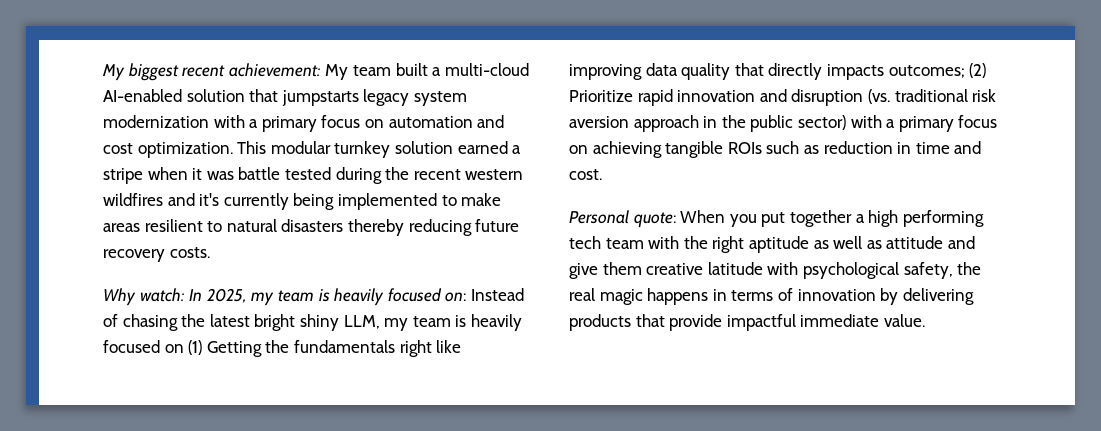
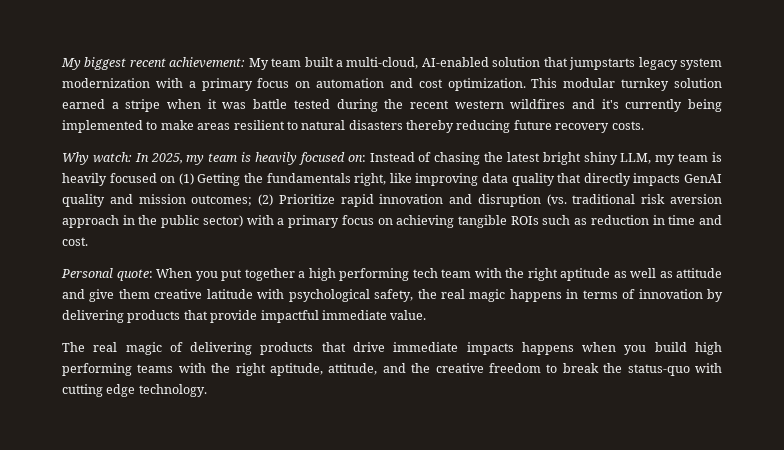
[444,63,529,76] multi-cloud -> [346,57,419,69] multi-cloud,
[399,340,432,357] right -> [354,173,387,186] right,
(884, 72) none -> [684,174,723,183] [62,194,186,207] GenAI quality and mission
(925, 320) none -> [62,342,723,355] [62,363,722,376] [62,384,207,397] // The real magic of delivering products that drive immediate impacts happens when you build high performing teams with the right aptitude, attitude, and the creative freedom to break the status-quo with cutting edge technology.

